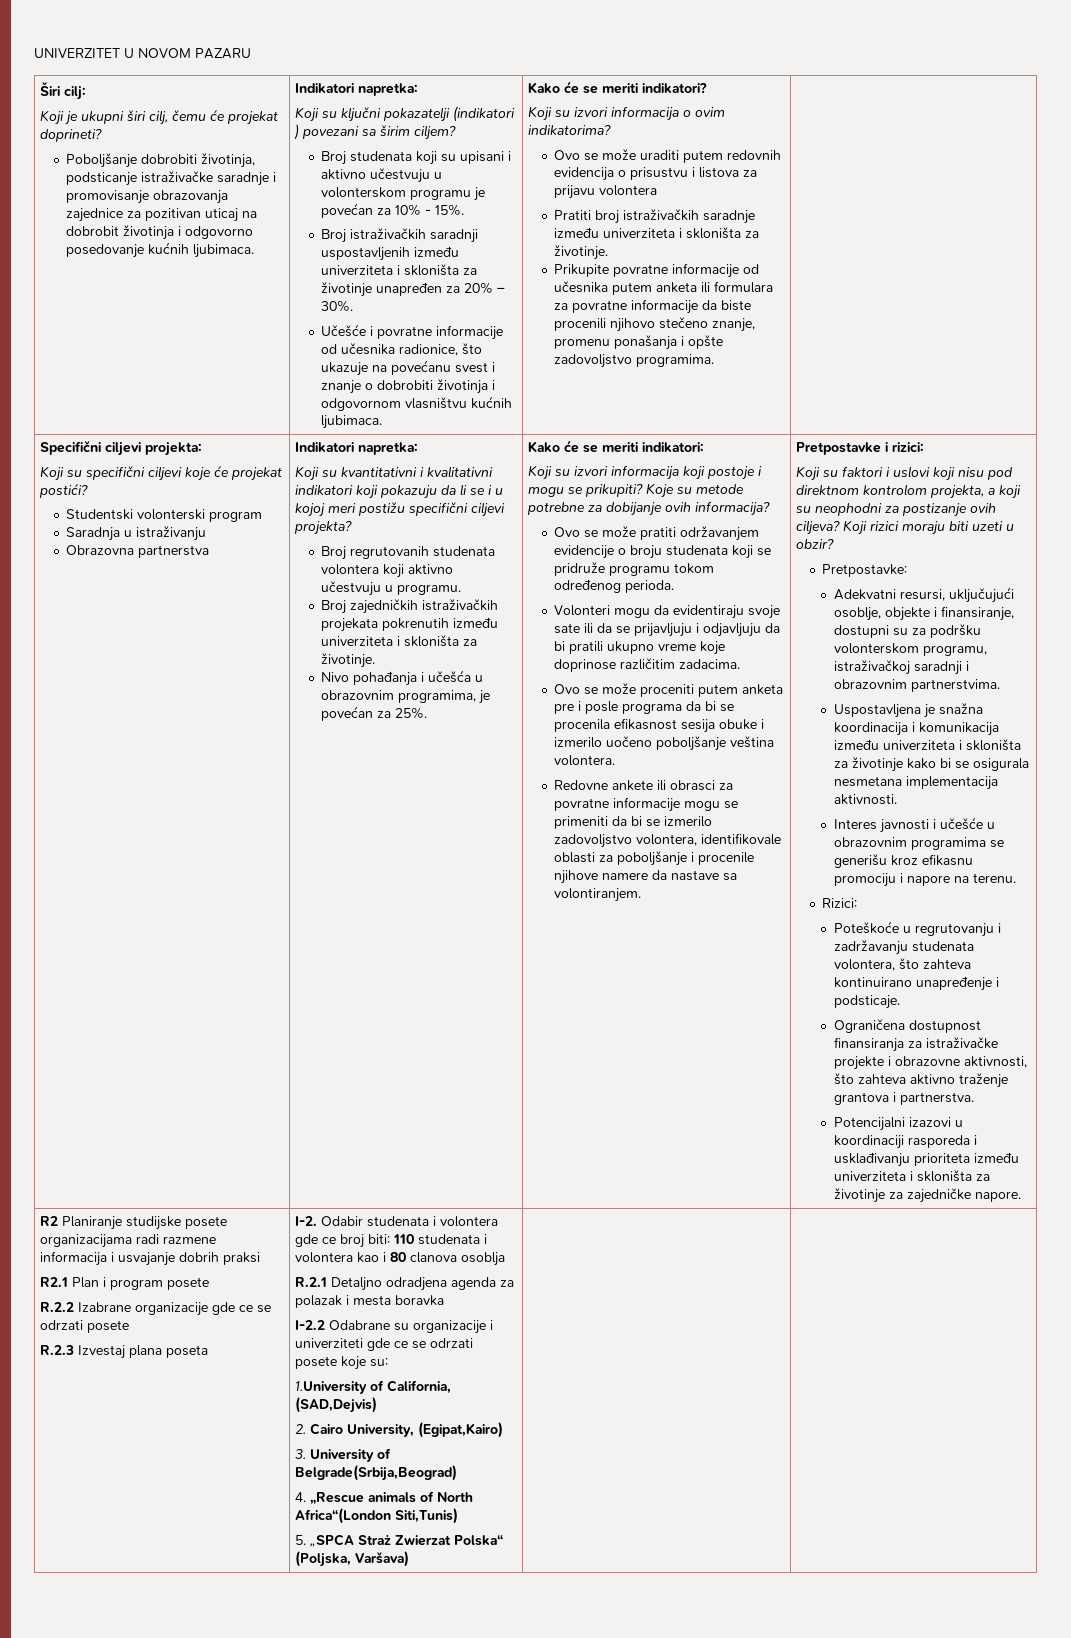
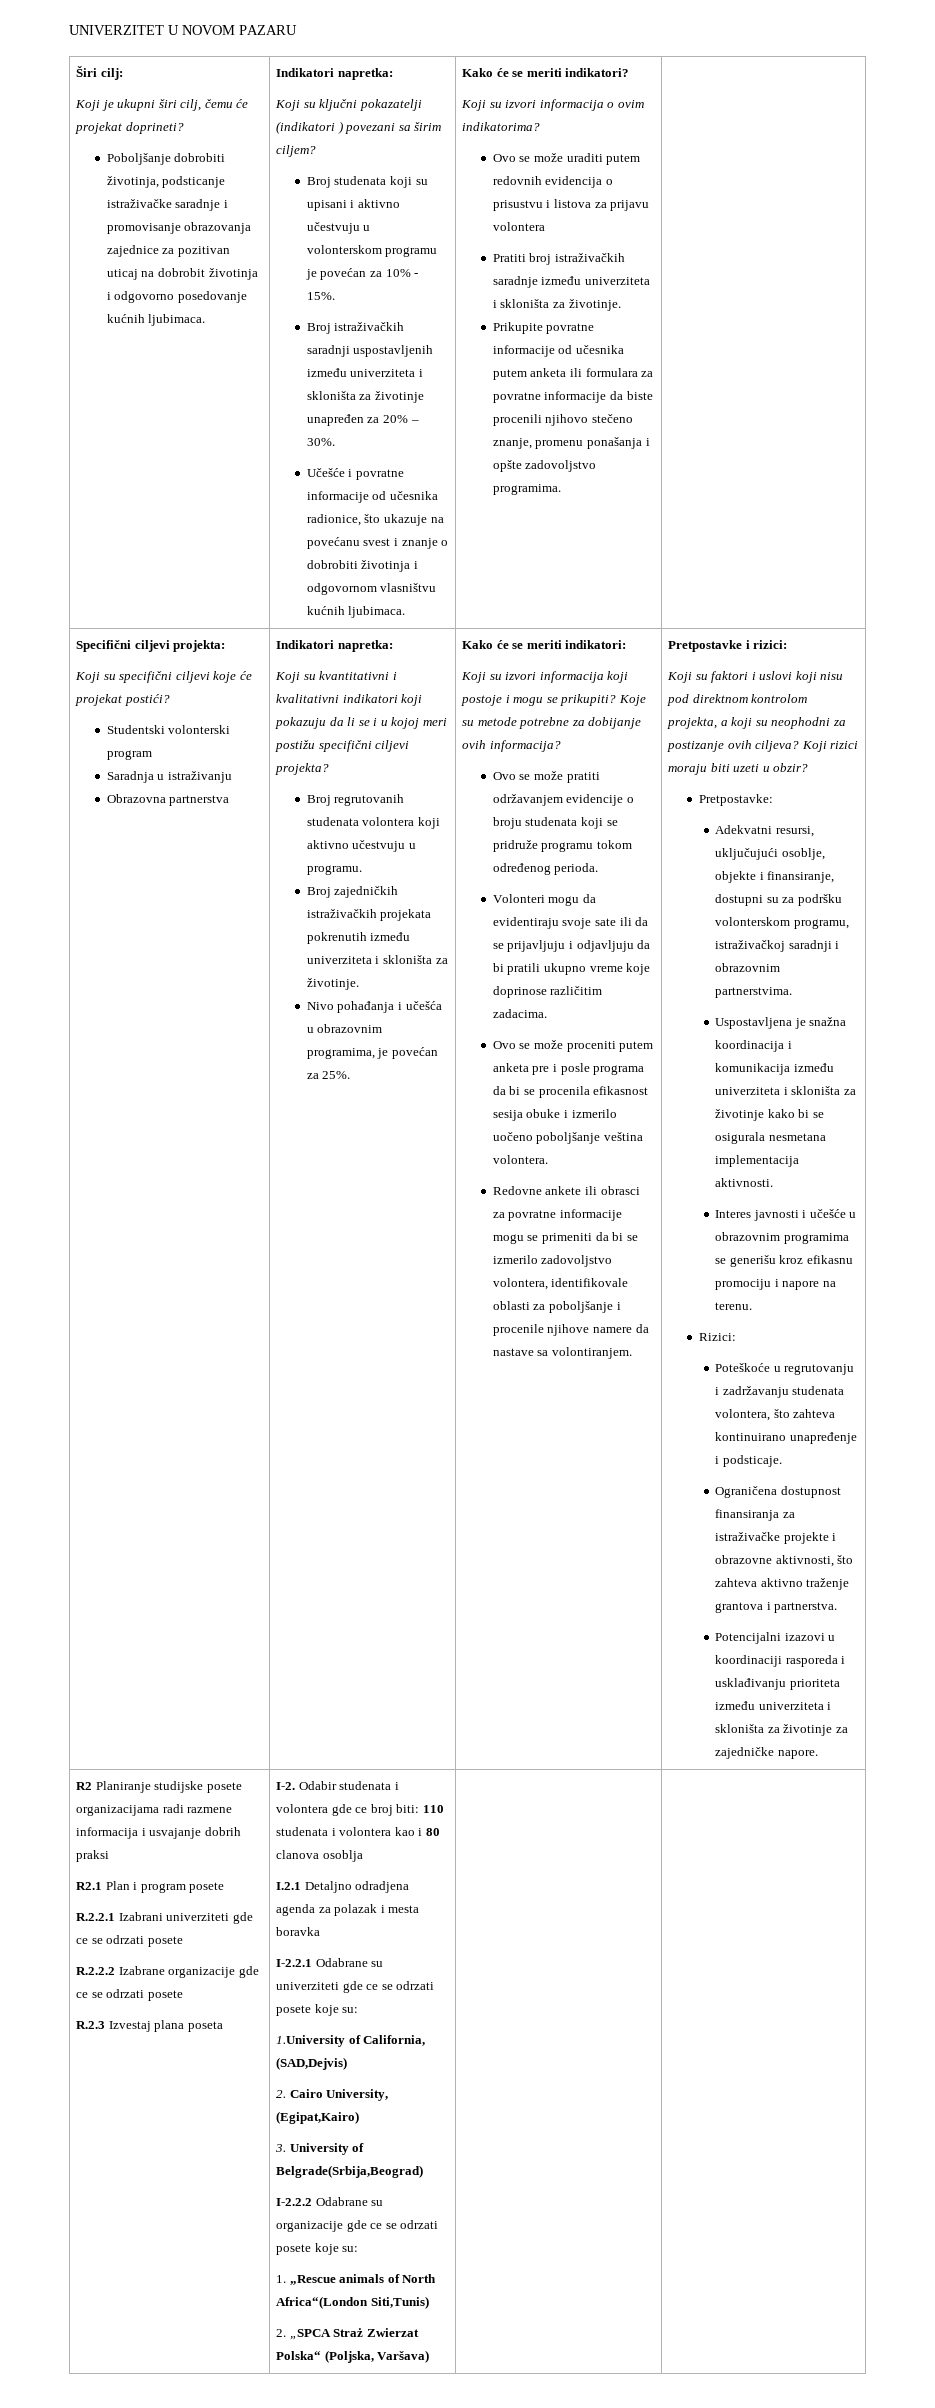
[39,1302,74,1312] R.2.2 -> [76,1912,253,1924] [76,1935,183,1947] [76,1967,116,1975] R.2.2.1 Izabrani univerziteti gde ce se odrzati posete // R.2.2.2
[294,1277,327,1287] R.2.1 -> [276,1882,302,1890] I.2.1
[294,1320,493,1334] I-2.2 Odabrane su organizacije i -> [276,1958,384,1967] I-2.2.1 Odabrane su
[294,1492,306,1502] 4. -> [276,2197,384,2206] [276,2220,439,2232] [276,2243,359,2255] [276,2275,287,2283] I-2.2.2 Odabrane su organizacije gde ce se odrzati posete koje su: // 1.
[294,1535,306,1545] 5. -> [276,2329,287,2337] 2.

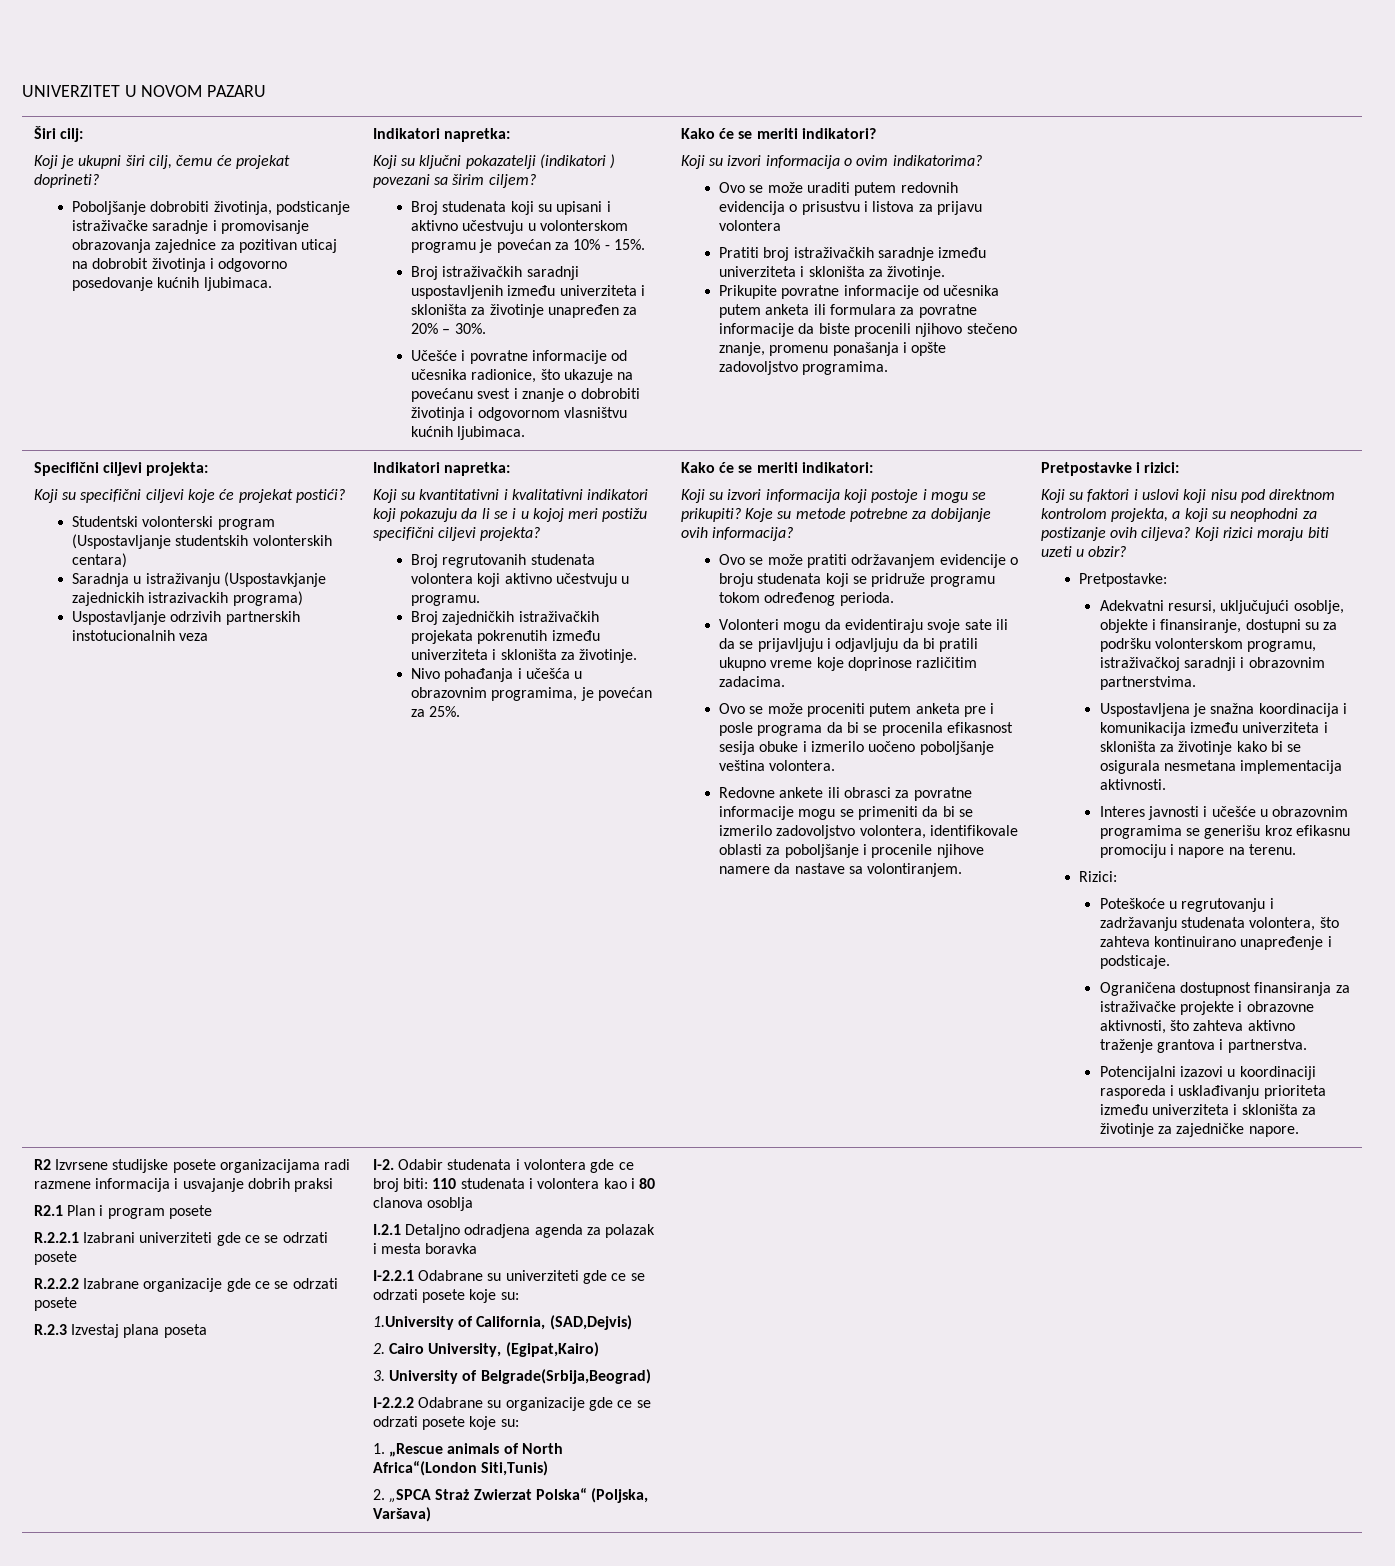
(152, 755) none -> [71,534,332,549] [71,553,127,568] (Uspostavljanje studentskih volonterskih centara)
[106,794,230,806] // Obrazovna partnerstva -> [223,572,326,587] [71,591,303,606] [71,611,300,625] [71,630,209,641] (Uspostavkjanje zajednickih istrazivackih programa) // Uspostavljanje odrzivih partnerskih instotucionalnih veza
[95,1781,151,1793] Planiranje -> [54,1159,108,1170] Izvrsene

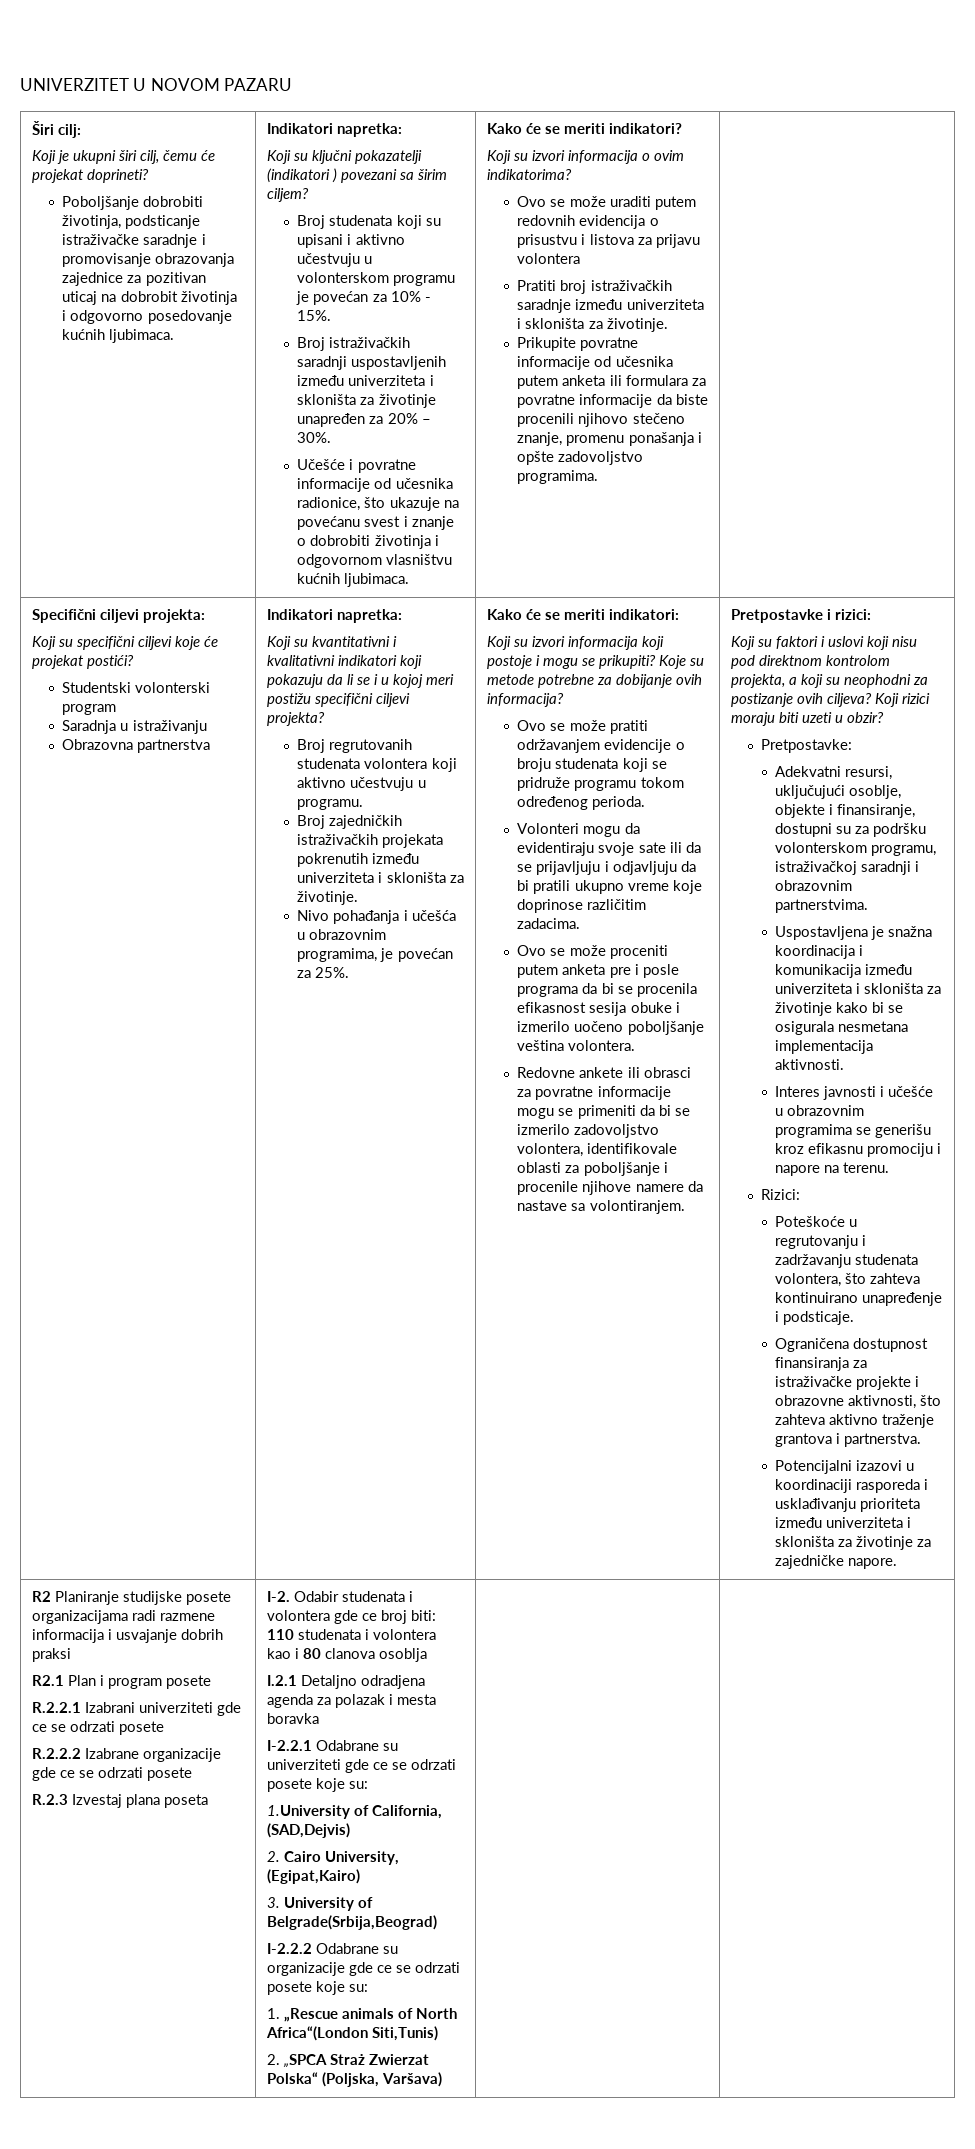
[71,534,332,549] [71,553,127,568] (Uspostavljanje studentskih volonterskih centara) -> (117, 709) none
[223,572,326,587] [71,591,303,606] [71,611,300,625] [71,630,209,641] (Uspostavkjanje zajednickih istrazivackih programa) // Uspostavljanje odrzivih partnerskih instotucionalnih veza -> [62,739,211,753] // Obrazovna partnerstva
[54,1159,108,1170] Izvrsene -> [55,1591,120,1605] Planiranje

